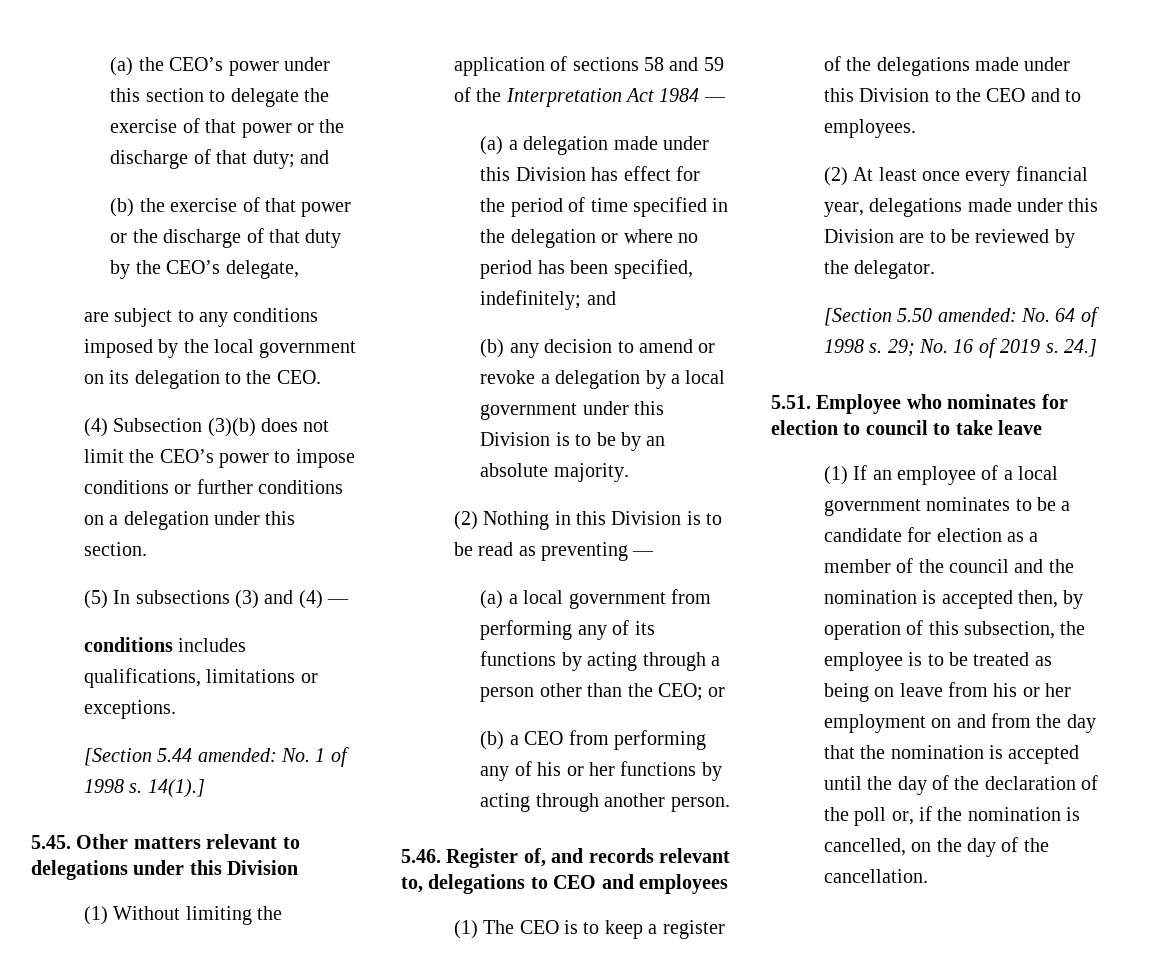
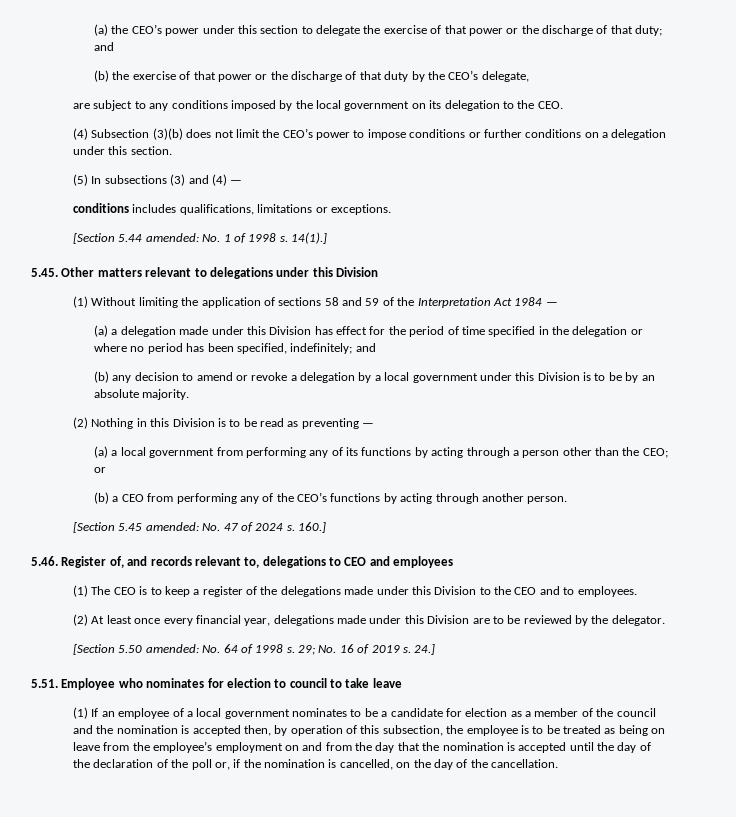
[537,762,615,776] his or her -> [276,492,328,502] the CEO’s
(730, 804) none -> [73,522,327,533] // [Section 5.45 amended: No. 47 of 2024 s. 160.]
[993,683,1072,697] his or her -> [132,741,213,753] the employee’s

